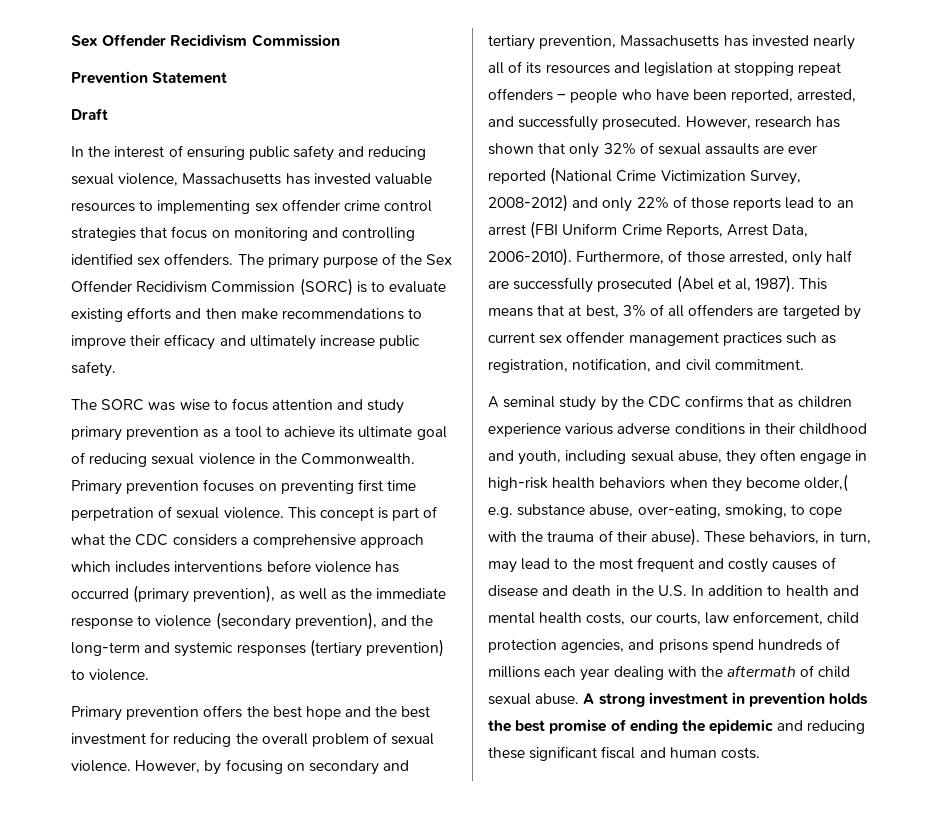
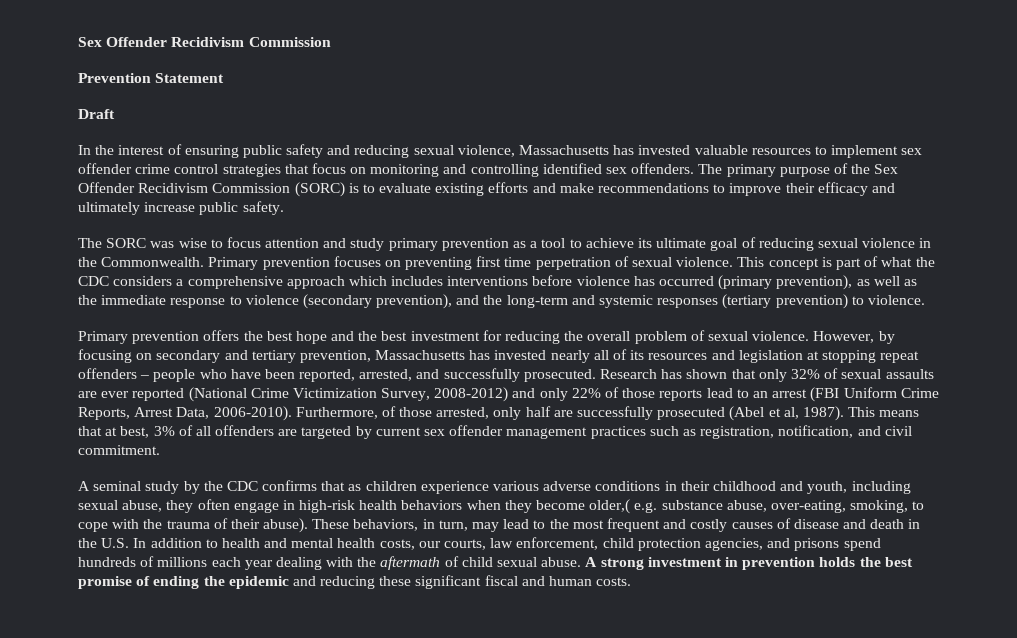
[157,200,251,214] implementing -> [831,145,899,158] implement
[205,308,237,319] then -> (556, 188) none
[685,116,812,129] However, research -> [600,369,658,379] Research

